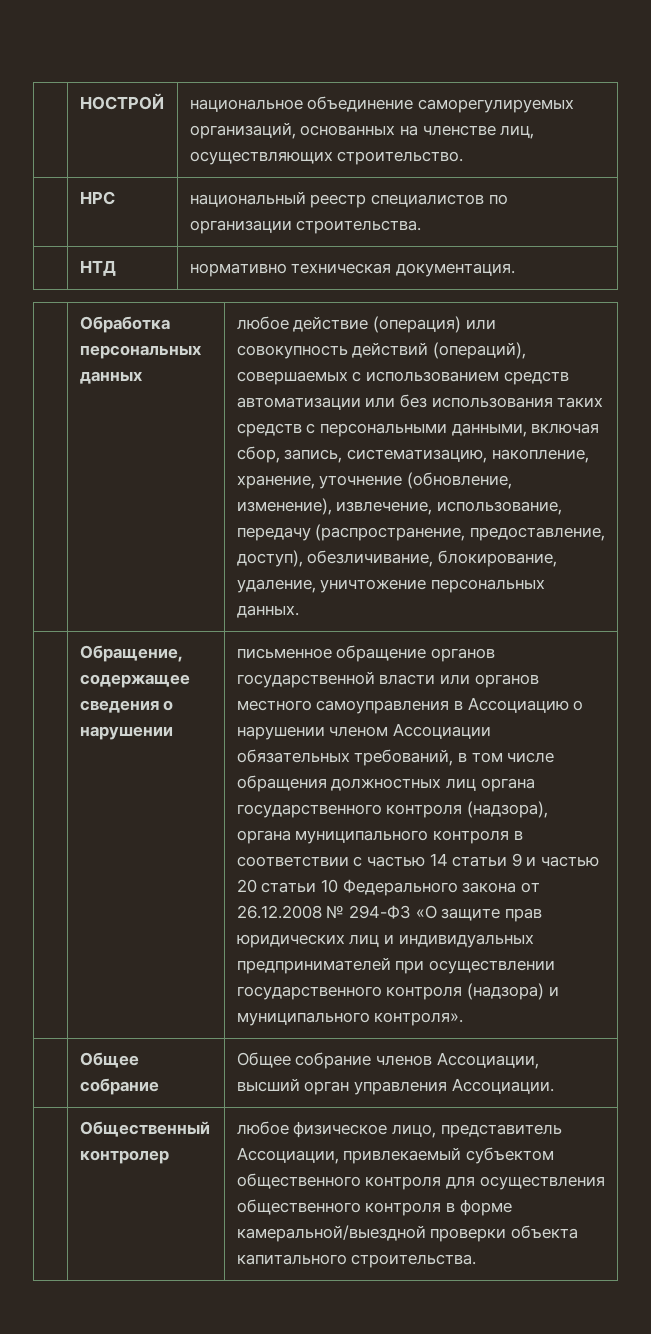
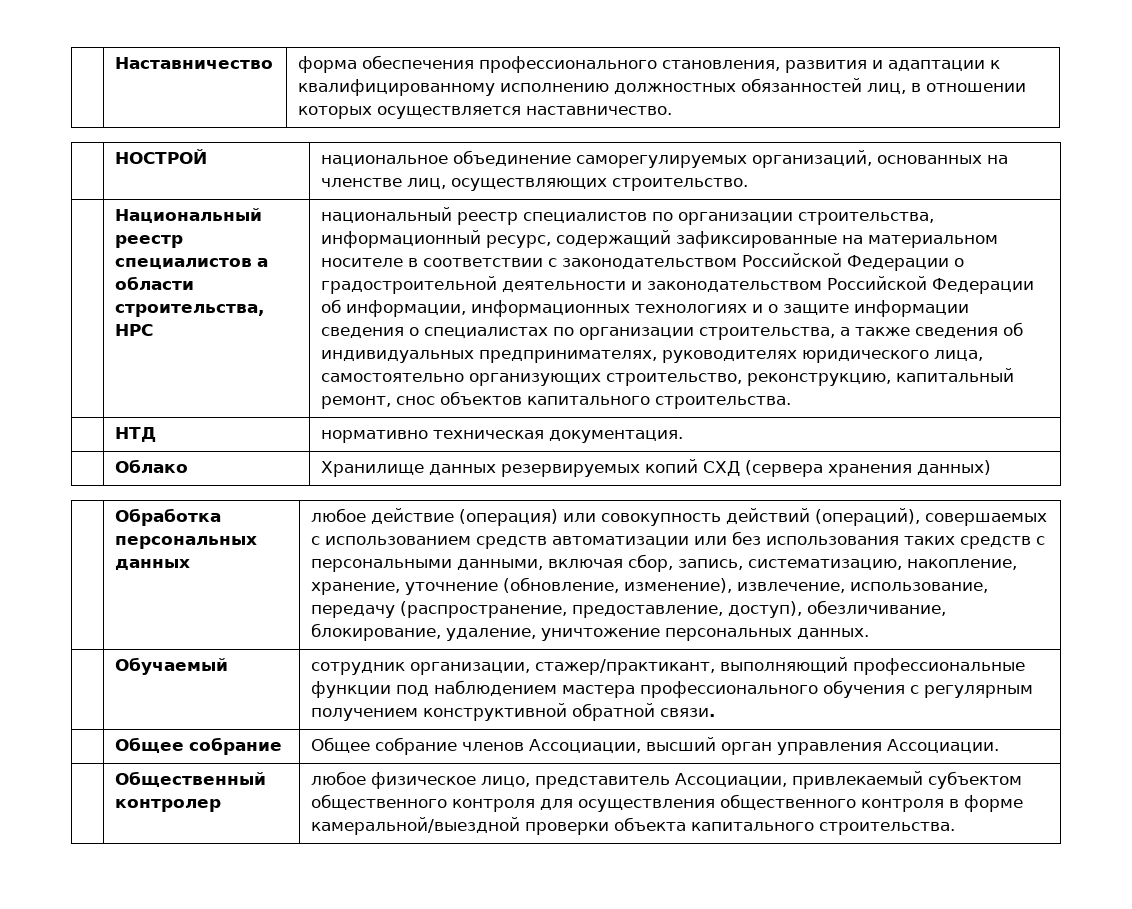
(79, 101) none -> [114,57,273,69] [297,55,1000,73] [297,78,1026,96] [297,106,672,119] | Наставничество | форма обеспечения профессионального становления, развития и адаптации к квалифицированному исполнению должностных обязанностей лиц, в отношении которых осуществляется наставничество. //
(464, 158) none -> [114,208,262,223] [114,235,183,248] [114,258,268,269] [114,276,194,290] [114,304,264,317] Национальный реестр специалистов а области строительства,
(292, 227) none -> [797,212,934,225] [320,230,998,248] [320,253,964,271] [320,276,1034,294] [320,299,969,317] [320,322,1023,340] [320,350,983,363] [320,368,1014,386] [320,391,650,409] строительства, информационный ресурс, содержащий зафиксированные на материальном носителе в соответствии с законодательством Российской Федерации о градостроительной деятельности и законодательством Российской Федерации об информации, информационных технологиях и о защите информации сведения о специалистах по организации строительства, а также сведения об индивидуальных предпринимателях, руководителях юридического лица, самостоятельно организующих строительство, реконструкцию, капитальный ремонт, снос объектов капитального
(515, 270) none -> [114,459,188,473] [320,459,991,477] // | Облако | Хранилище данных резервируемых копий СХД (сервера хранения данных)
[79,645,183,662] [79,674,190,688] [79,700,174,713] [79,726,173,740] [236,645,495,662] [236,671,539,688] [236,697,584,714] [236,723,491,740] [236,749,555,766] [236,775,535,792] [236,801,548,818] [236,830,523,844] [236,853,599,867] [236,879,540,896] [236,905,542,922] [236,934,534,948] [236,957,555,974] [236,983,559,1000] [236,1012,464,1026] Обращение, содержащее сведения о нарушении | письменное обращение органов государственной власти или органов местного самоуправления в Ассоциацию о нарушении членом Ассоциации обязательных требований, в том числе обращения должностных лиц органа государственного контроля (надзора), органа муниципального контроля в соответствии с частью 14 статьи 9 и частью 20 статьи 10 Федерального закона от 26.12.2008 № 294-ФЗ «О защите прав юридических лиц и индивидуальных предпринимателей при осуществлении государственного контроля (надзора) и муниципального контроля». -> [114,657,228,675] [310,657,1025,675] [310,680,1033,698] [310,703,715,721] Обучаемый | сотрудник организации, стажер/практикант, выполняющий профессиональные функции под наблюдением мастера профессионального обучения с регулярным получением конструктивной обратной связи.

